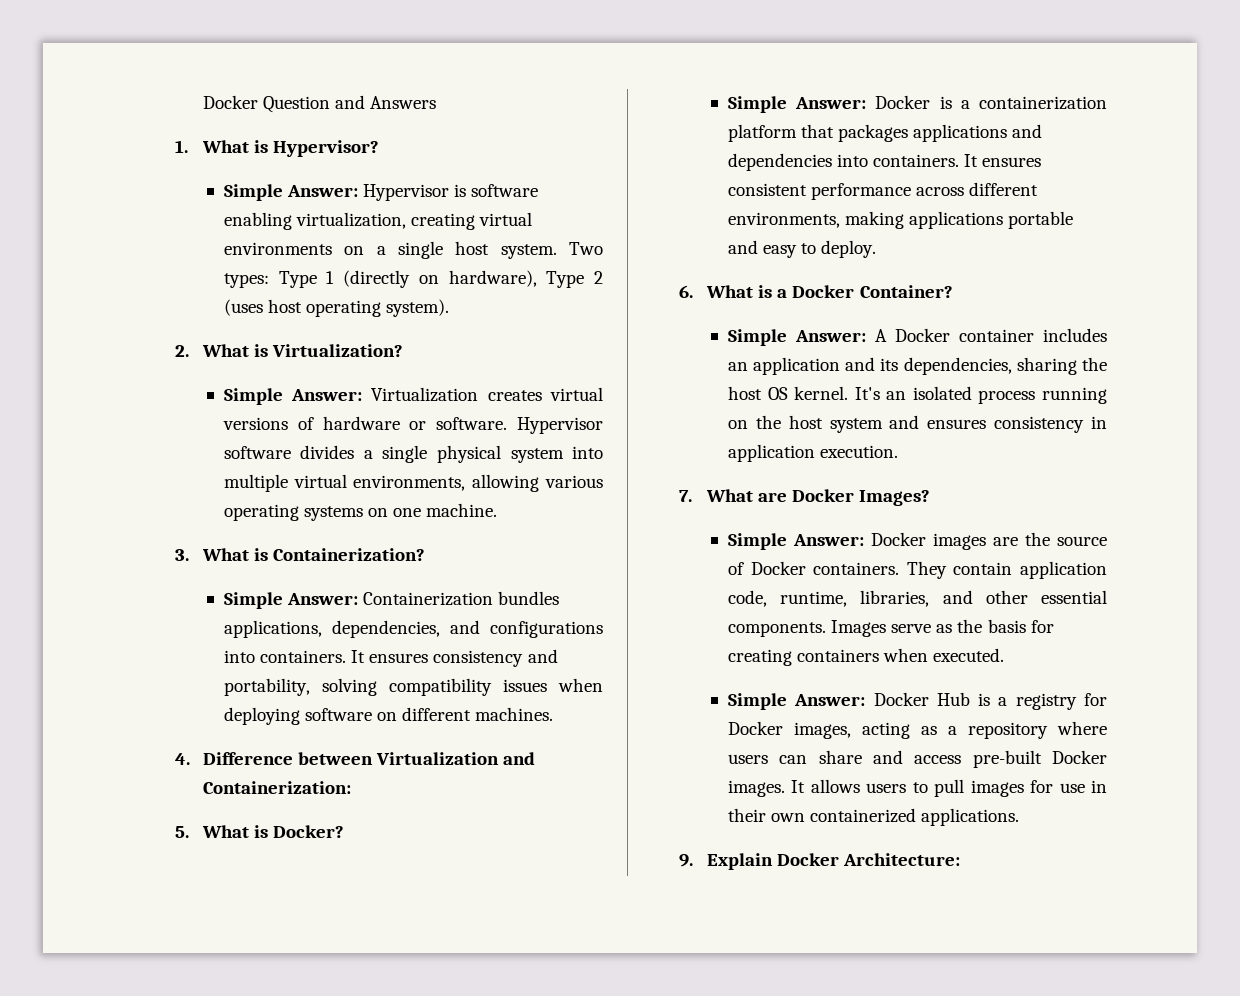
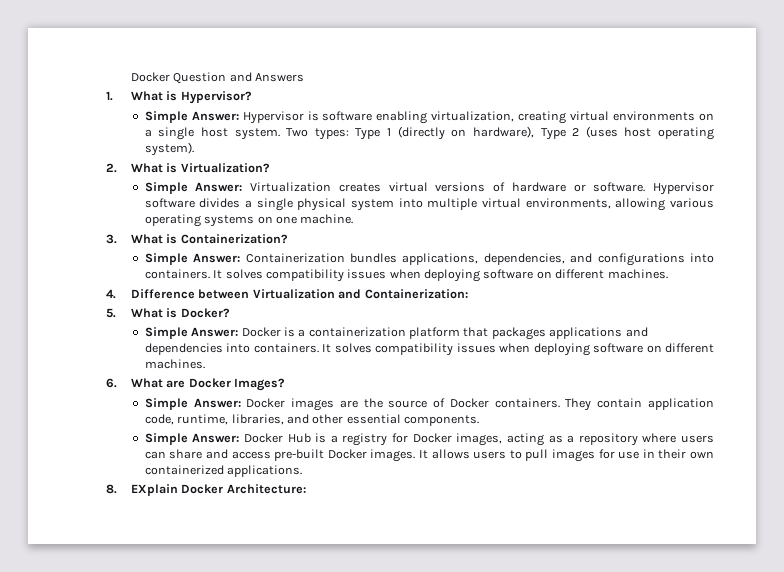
[369,649,558,667] [223,678,377,696] ensures consistency and portability, solving -> [225,269,263,279] solves
[982,157,1042,167] [727,182,1039,200] [727,211,1074,229] [727,240,877,258] [678,285,953,298] [727,328,1107,346] [727,357,1107,375] [727,386,1107,404] [727,415,1107,433] [727,444,899,462] [678,490,692,502] ensures consistent performance across different environments, making applications portable and easy to deploy. // 6. What is a Docker Container? // Simple Answer: A Docker container includes an application and its dependencies, sharing the host OS kernel. It's an isolated process running on the host system and ensures consistency in application execution. // 7. -> [334,343,715,356] [144,359,205,369] [105,378,117,388] solves compatibility issues when deploying software on different machines. // 6.
[831,619,1054,637] [727,648,1005,666] Images serve as the basis for creating containers when executed. -> (479, 420) none
[678,853,774,870] 9. Explain -> [105,484,178,496] 8. EXplain

